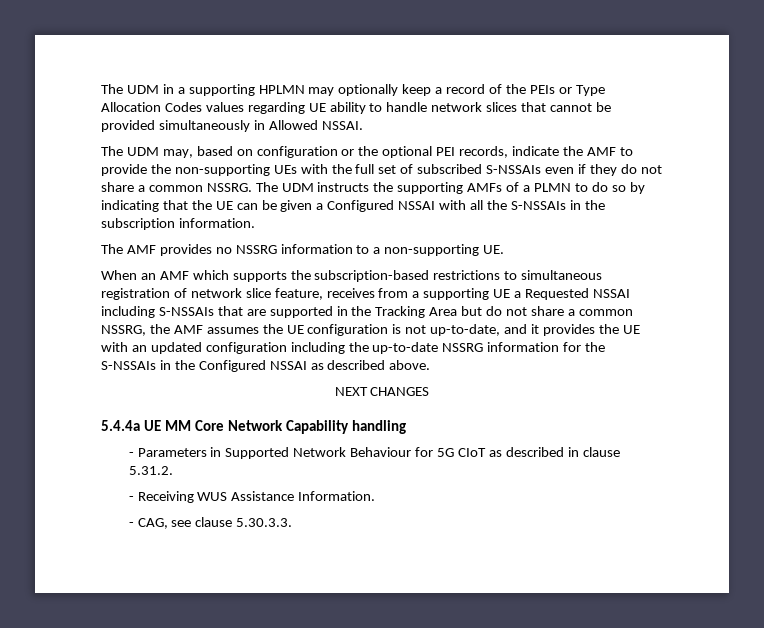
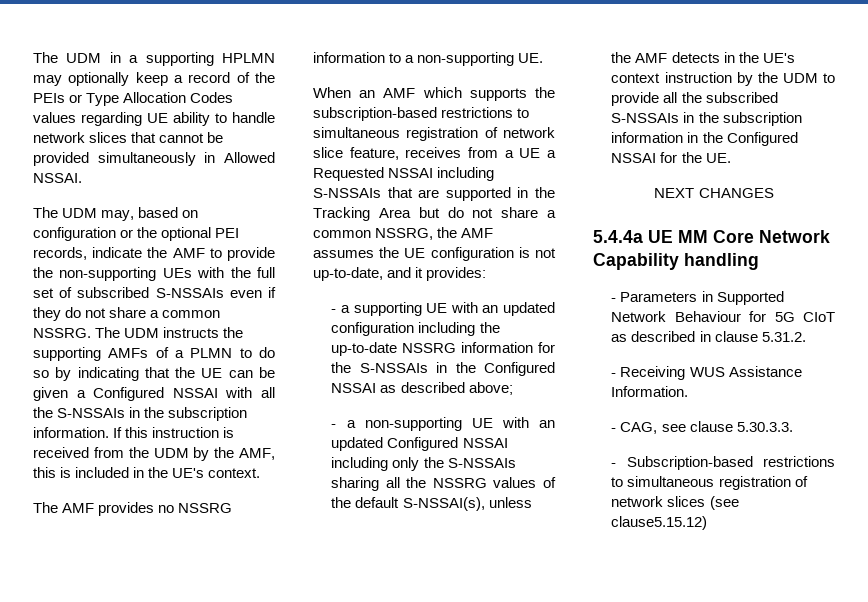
(255, 223) none -> [113,427,235,438] [33,447,276,461] [33,467,261,478] If this instruction is received from the UDM by the AMF, this is included in the UE's context.
[423,288,490,300] supporting -> (514, 154) none
[542,324,619,336] provides the -> [426,267,487,281] [331,302,422,316] provides: // - a supporting
[389,360,431,370] above. -> [468,382,513,395] [331,417,555,431] [331,437,508,451] [331,457,516,471] [331,477,556,491] [331,497,532,511] [611,52,795,63] [611,72,835,86] [611,92,778,106] [611,112,802,126] [611,132,798,146] [611,152,731,163] above; // - a non-supporting UE with an updated Configured NSSAI including only the S-NSSAIs sharing all the NSSRG values of the default S-NSSAI(s), unless the AMF detects in the UE's context instruction by the UDM to provide all the subscribed S-NSSAIs in the subscription information in the Configured NSSAI for the UE.
(293, 522) none -> [611,456,835,470] [611,476,808,490] [611,496,739,510] [611,516,708,530] // - Subscription-based restrictions to simultaneous registration of network slices (see clause5.15.12)

